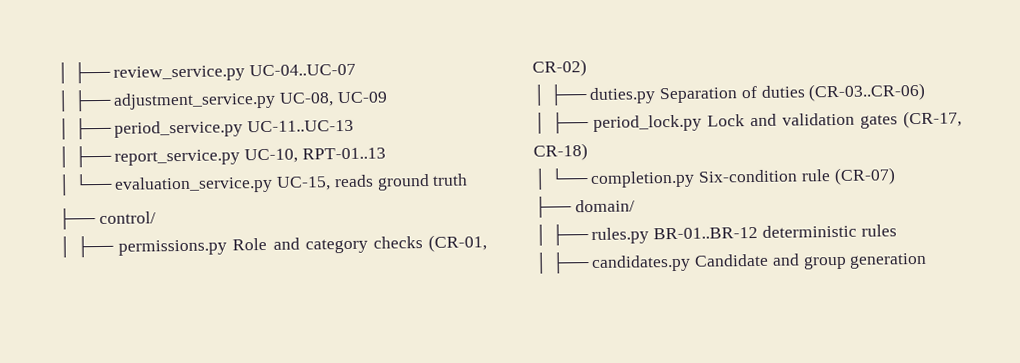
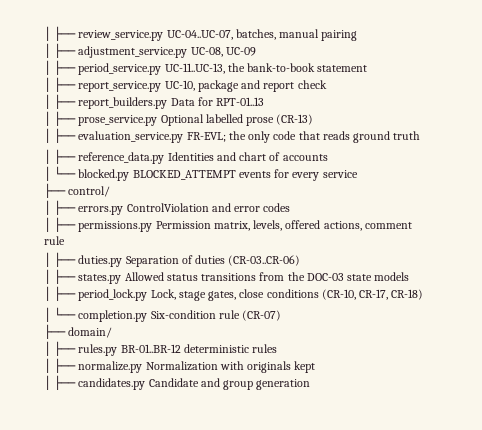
[249,63,357,77] UC-04..UC-07 -> [166,29,358,41] UC-04..UC-07, batches, manual pairing
[247,119,355,133] UC-11..UC-13 -> [164,63,368,74] UC-11..UC-13, the bank-to-book statement
[301,147,386,160] [57,173,469,196] [58,208,156,230] [58,234,487,258] [532,59,587,77] RPT-01..13 // │ └── evaluation_service.py UC-15, reads ground truth // ├── control/ // │ ├── permissions.py Role and category checks (CR-01, CR-02) -> [197,80,327,92] [44,94,265,109] [44,111,314,126] [44,128,421,143] [44,149,328,164] [44,166,358,181] [44,183,111,198] [44,200,291,215] [44,217,412,232] [44,236,65,245] package and report check // │ ├── report_builders.py Data for RPT-01..13 // │ ├── prose_service.py Optional labelled prose (CR-13) // │ ├── evaluation_service.py FR-EVL; the only code that reads ground truth // │ ├── reference_data.py Identities and chart of accounts // │ └── blocked.py BLOCKED_ATTEMPT events for every service // ├── control/ // │ ├── errors.py ControlViolation and error codes // │ ├── permissions.py Permission matrix, levels, offered actions, comment rule
[593,110,962,132] period_lock.py Lock and validation gates (CR-17, -> [78,272,410,284] [44,286,389,301] states.py Allowed status transitions from the DOC-03 state models // │ ├── period_lock.py Lock, stage gates, close conditions (CR-10, CR-17,
(897, 230) none -> [44,358,316,373] // │ ├── normalize.py Normalization with originals kept

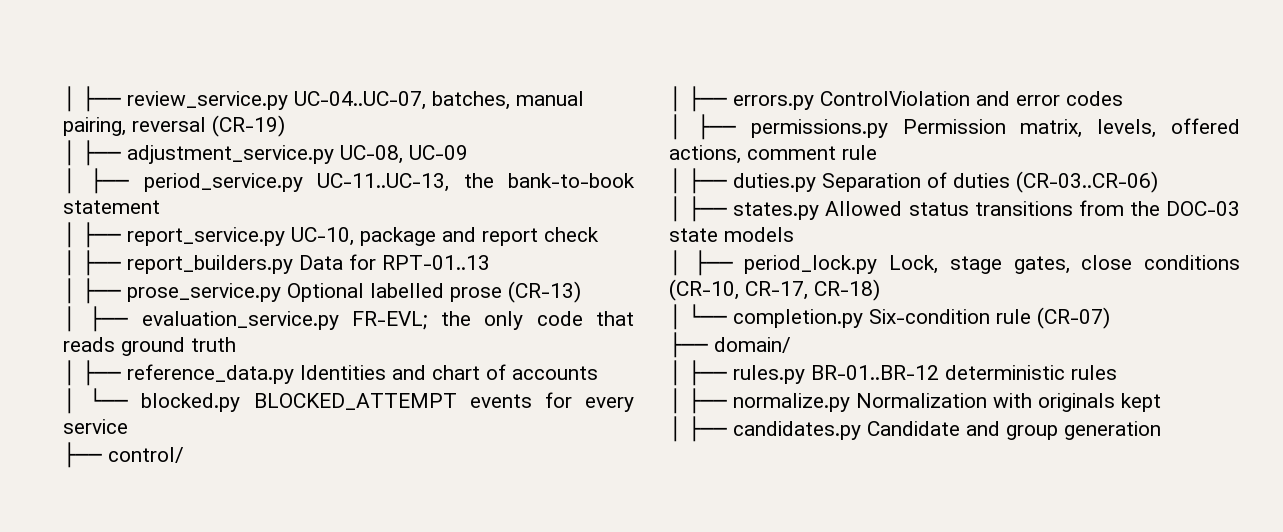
[321,30,358,41] pairing -> [63,115,285,137] pairing, reversal (CR-19)

